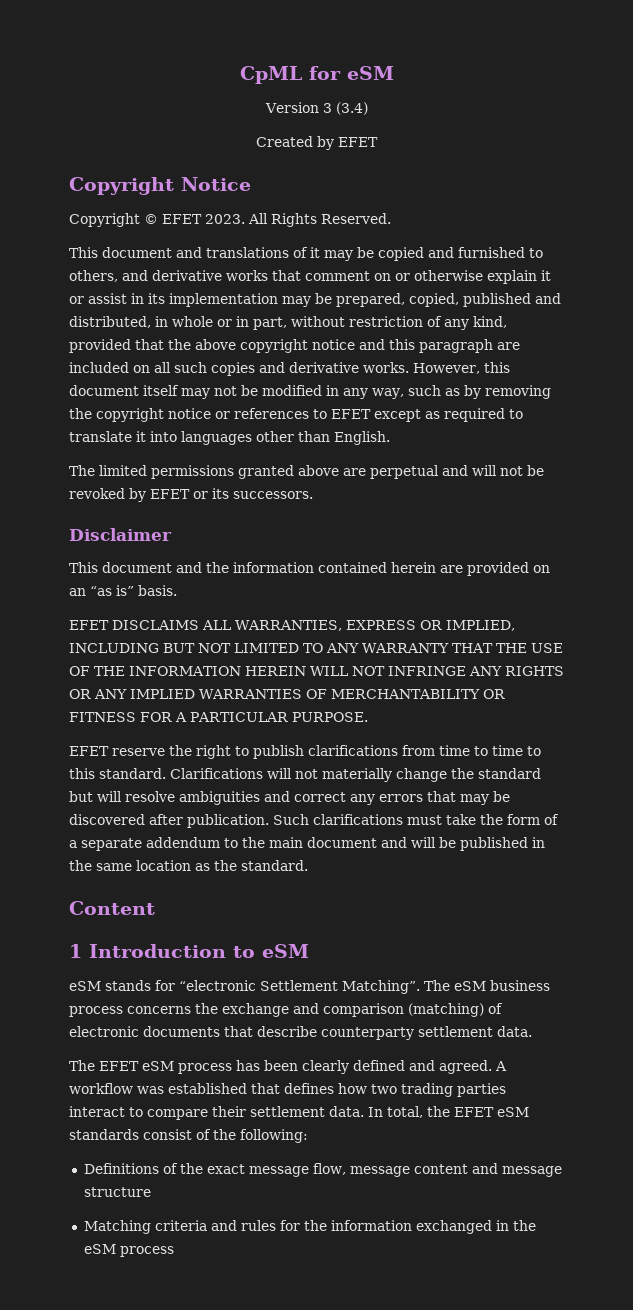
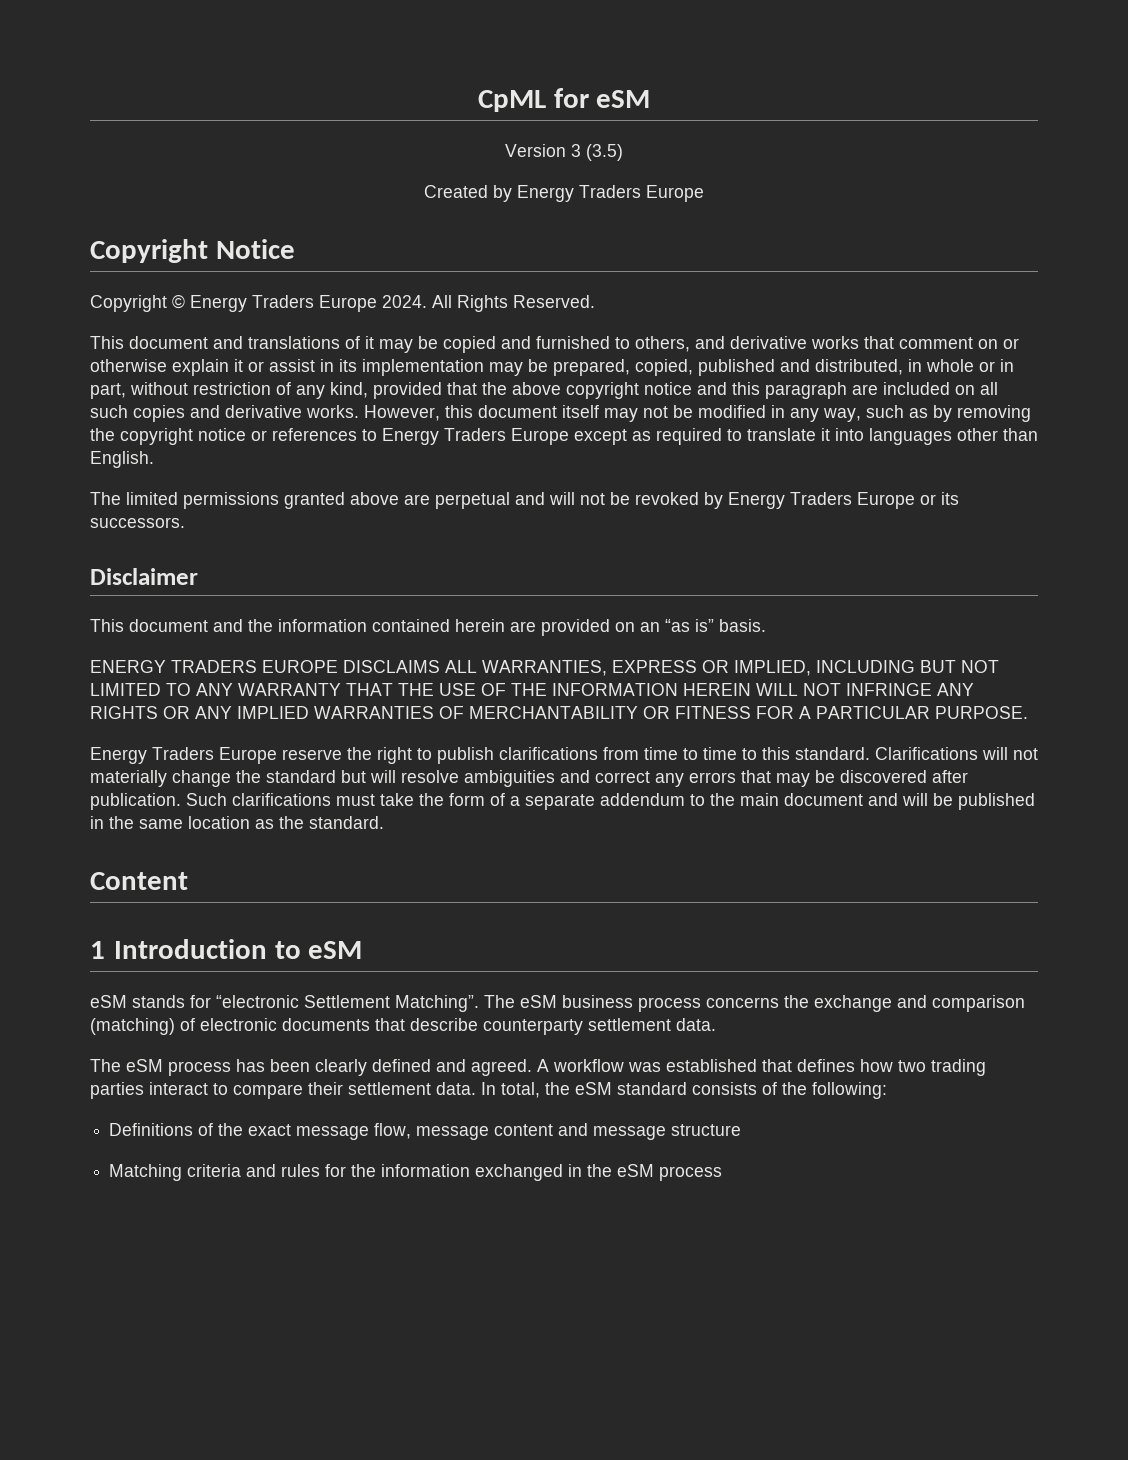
[335,102,368,115] (3.4) -> [586,144,623,161] (3.5)
[338,137,378,147] EFET -> [517,185,704,202] Energy Traders Europe
[162,214,245,224] EFET 2023. -> [190,295,427,312] Energy Traders Europe 2024.
[331,409,371,419] EFET -> [382,428,569,445] Energy Traders Europe
[150,489,190,499] EFET -> [728,492,915,509] Energy Traders Europe
[69,620,109,630] EFET -> [90,660,338,673] ENERGY TRADERS EUROPE
[69,746,109,756] EFET -> [90,747,277,764] Energy Traders Europe
[99,1061,139,1071] EFET -> (121, 1065) none
[454,1107,529,1117] [69,1129,192,1140] EFET eSM standards consist -> [575,1082,757,1095] eSM standard consists

